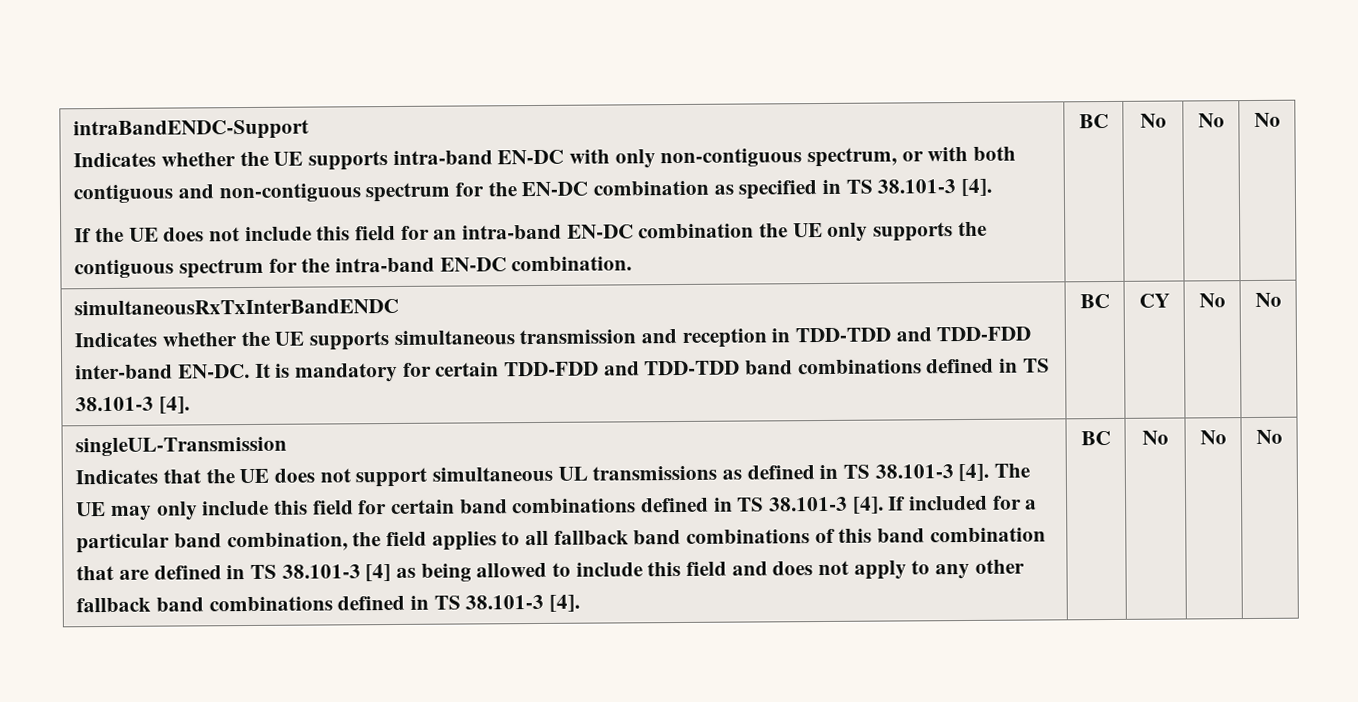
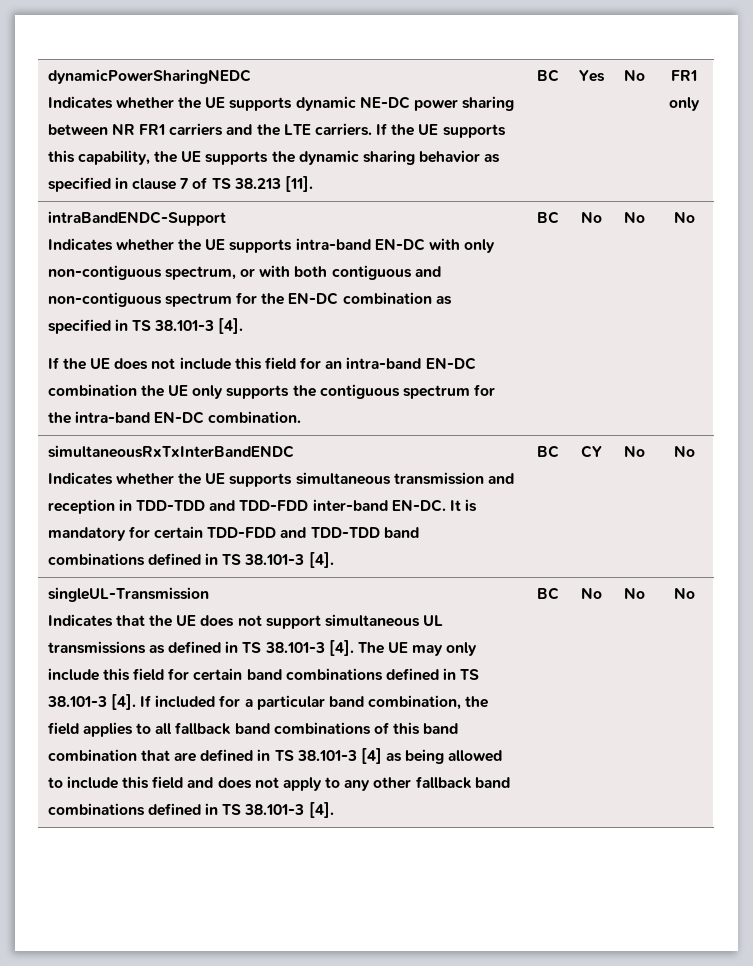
(73, 130) none -> [47,69,251,84] [47,96,515,111] [47,123,506,138] [47,150,501,165] [47,176,313,192] [536,69,559,82] [578,70,605,82] [623,70,645,81] [671,70,697,81] [669,97,700,111] dynamicPowerSharingNEDC // Indicates whether the UE supports dynamic NE-DC power sharing between NR FR1 carriers and the LTE carriers. If the UE supports this capability, the UE supports the dynamic sharing behavior as specified in clause 7 of TS 38.213 [11]. | BC | Yes | No | FR1 only //

